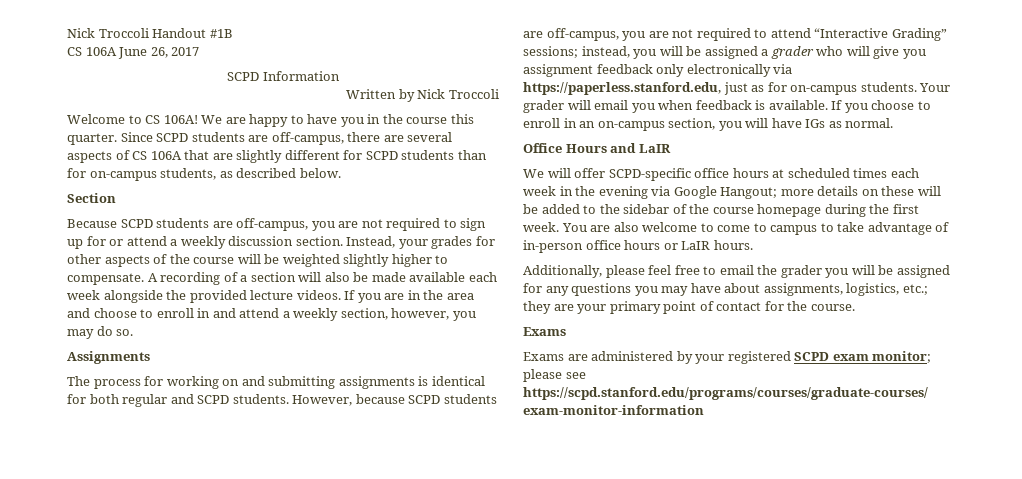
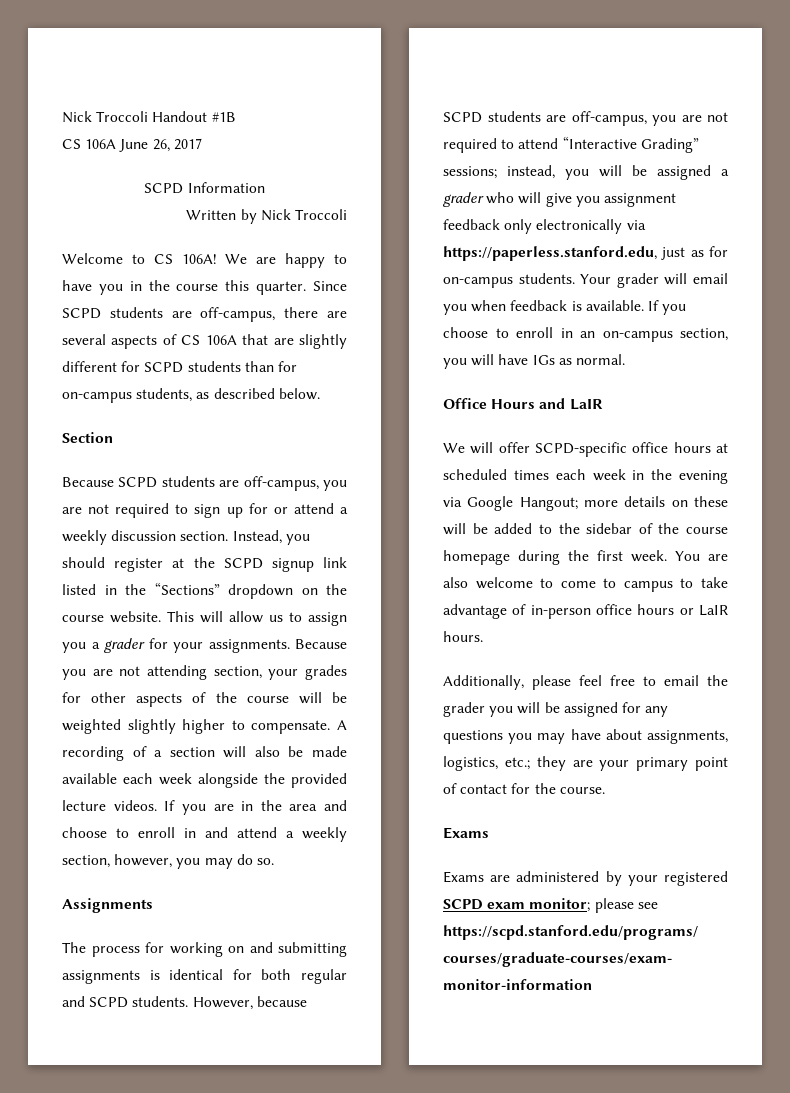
(396, 242) none -> [285,534,310,545] [62,557,347,572] [62,582,347,599] [62,611,347,626] [62,638,347,653] [62,665,262,680] you should register at the SCPD signup link listed in the “Sections” dropdown on the course website. This will allow us to assign you a grader for your assignments. Because you are not attending section,

